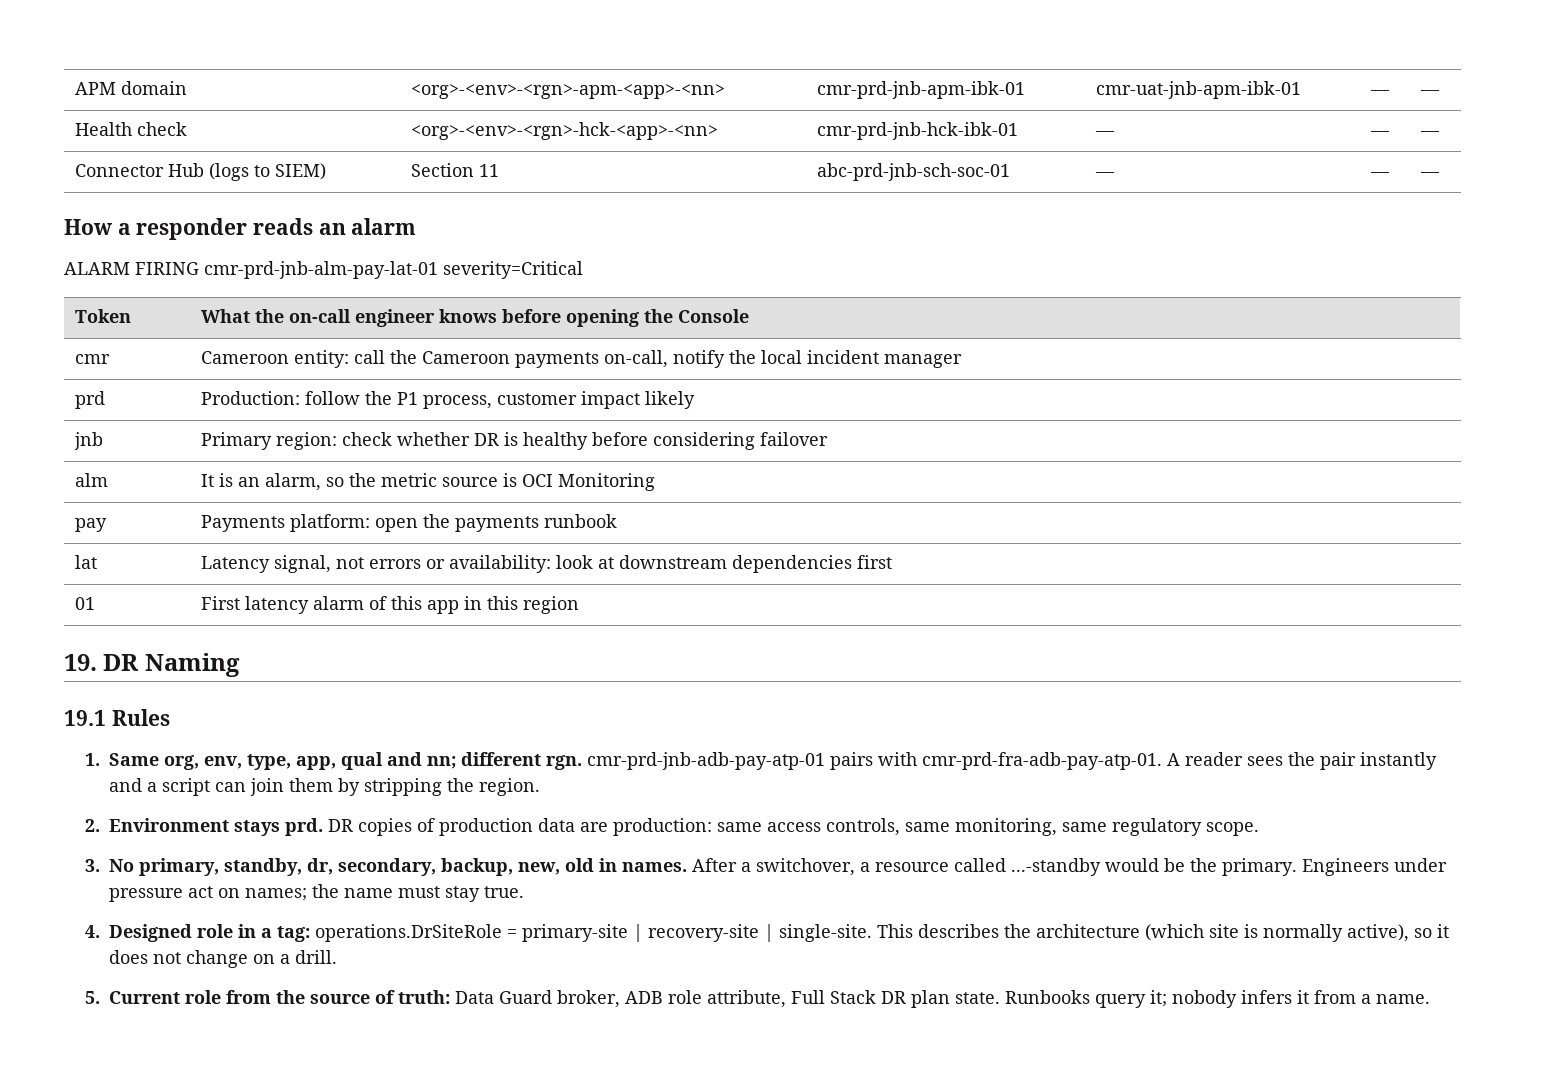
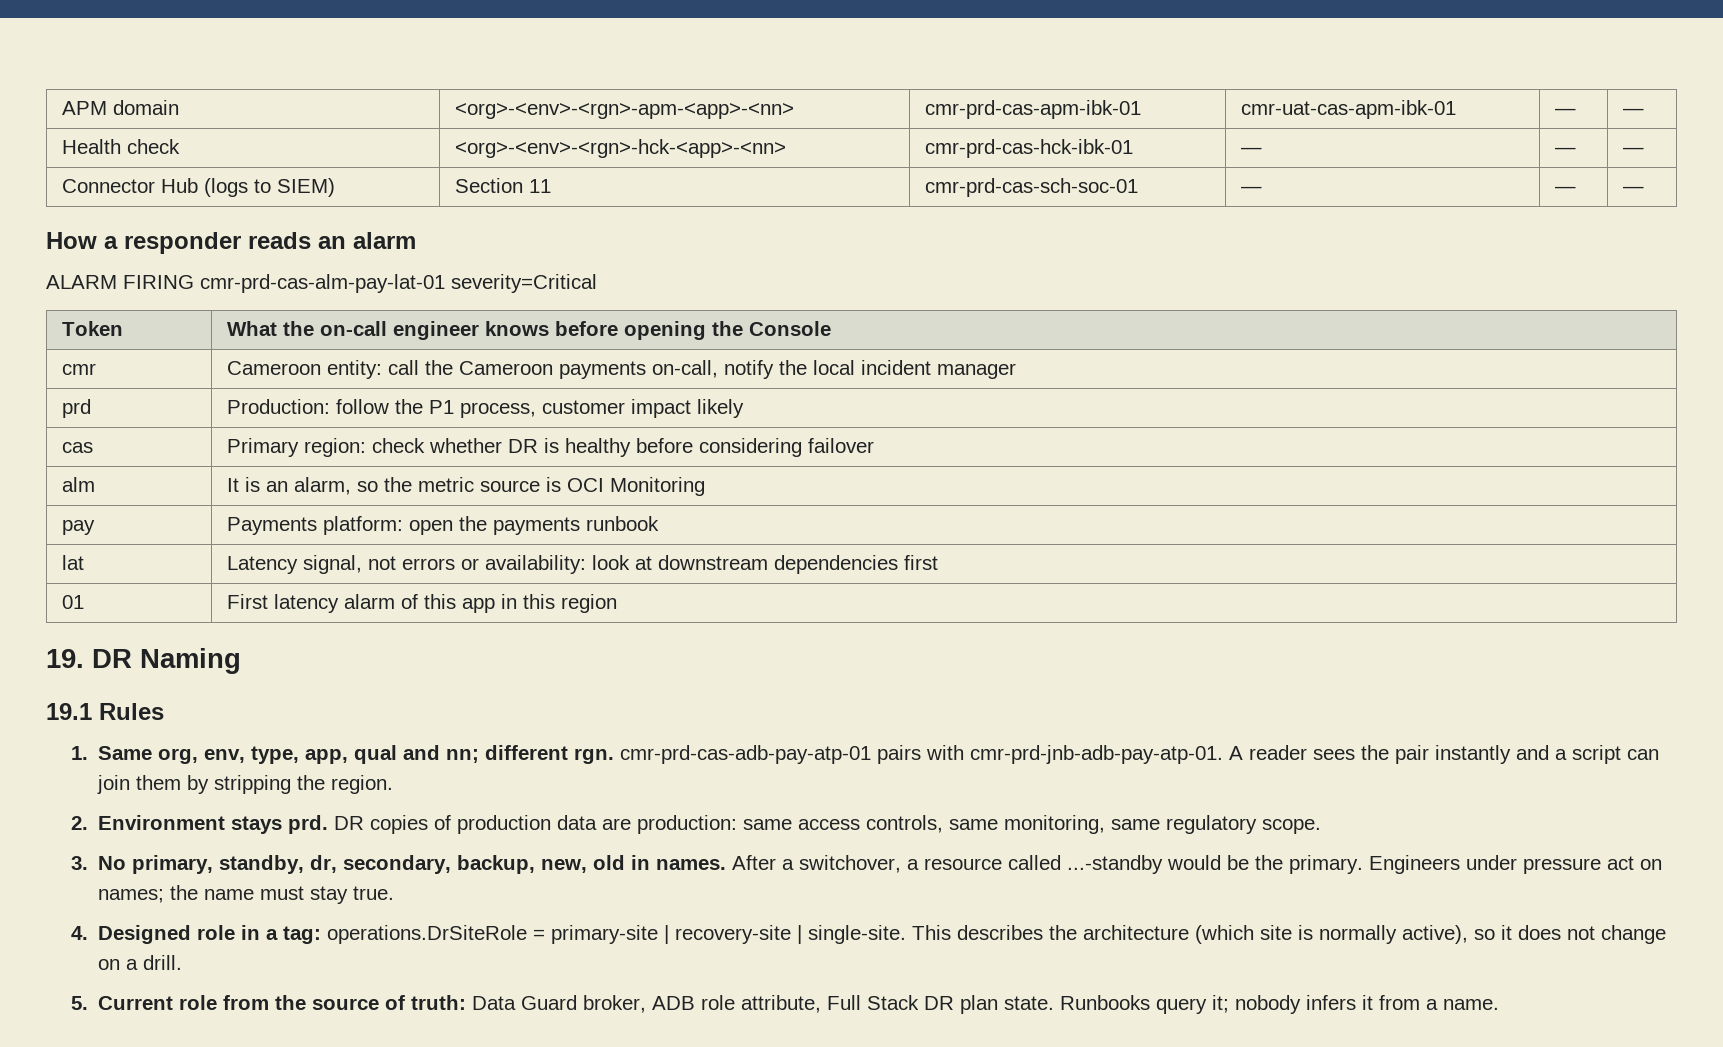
[817,81,1026,99] [1096,81,1302,99] cmr-prd-jnb-apm-ibk-01 | cmr-uat-jnb-apm-ibk-01 -> [925,100,1142,119] [1241,100,1457,119] cmr-prd-cas-apm-ibk-01 | cmr-uat-cas-apm-ibk-01
[817,122,1019,140] cmr-prd-jnb-hck-ibk-01 -> [925,139,1134,158] cmr-prd-cas-hck-ibk-01
[817,163,1011,181] abc-prd-jnb-sch-soc-01 -> [925,178,1139,197] cmr-prd-cas-sch-soc-01
[204,261,438,279] cmr-prd-jnb-alm-pay-lat-01 -> [200,274,445,293] cmr-prd-cas-alm-pay-lat-01
[74,432,104,450] jnb -> [62,442,94,453] cas
[586,752,825,770] cmr-prd-jnb-adb-pay-atp-01 -> [620,745,872,764] cmr-prd-cas-adb-pay-atp-01
[921,752,1162,770] cmr-prd-fra-adb-pay-atp-01. -> [970,745,1224,764] cmr-prd-jnb-adb-pay-atp-01.

